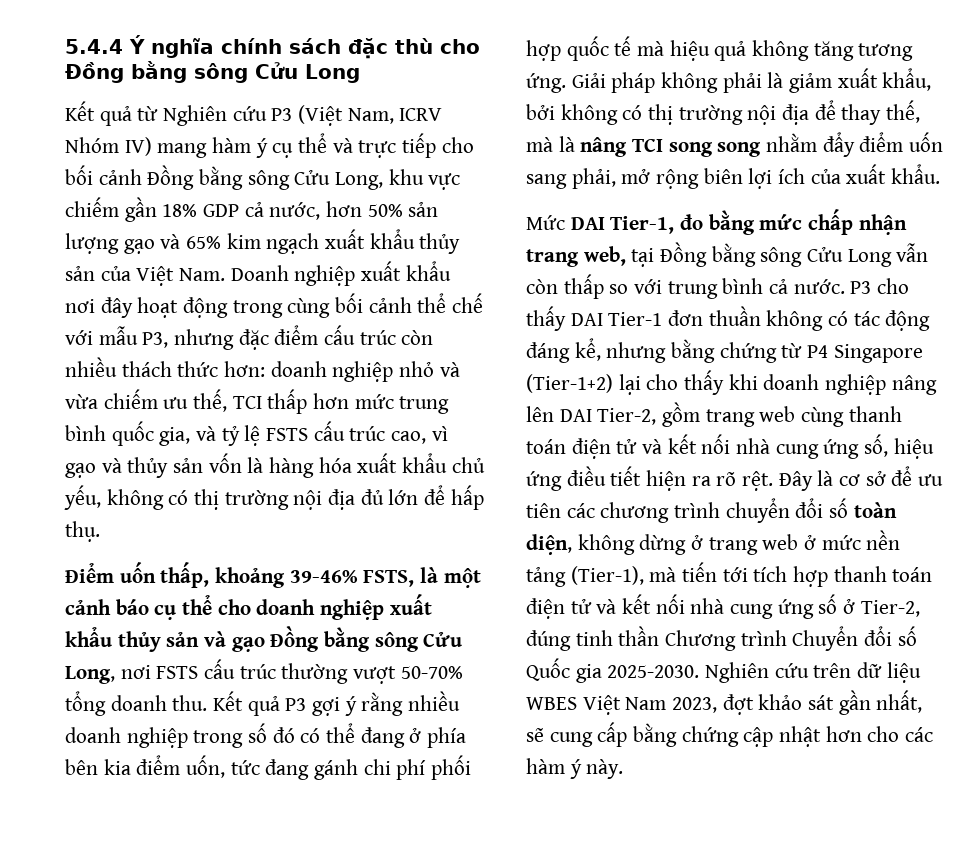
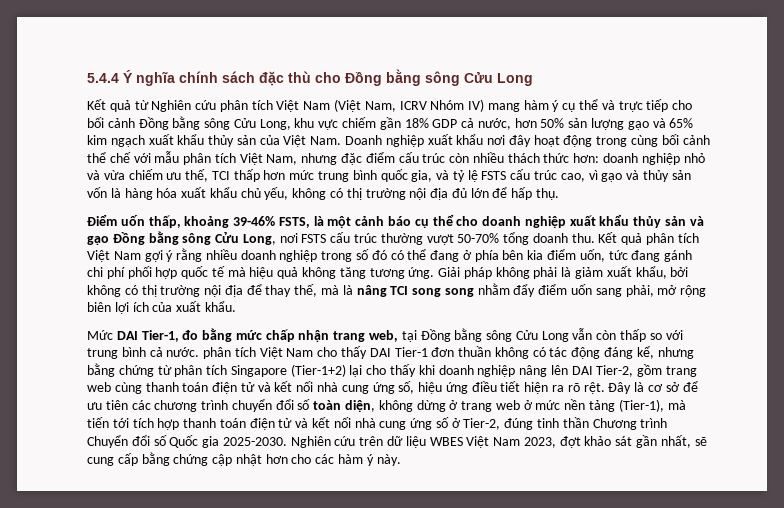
[271,108,293,121] P3 -> [219,100,331,112] phân tích Việt Nam
[142,332,169,348] P3, -> [183,153,298,165] phân tích Việt Nam,
[285,698,307,711] P3 -> [646,233,699,245] [87,250,141,262] phân tích Việt Nam
[850,281,872,294] P3 -> [203,347,314,359] phân tích Việt Nam
[807,345,829,358] P4 -> [174,365,228,377] phân tích

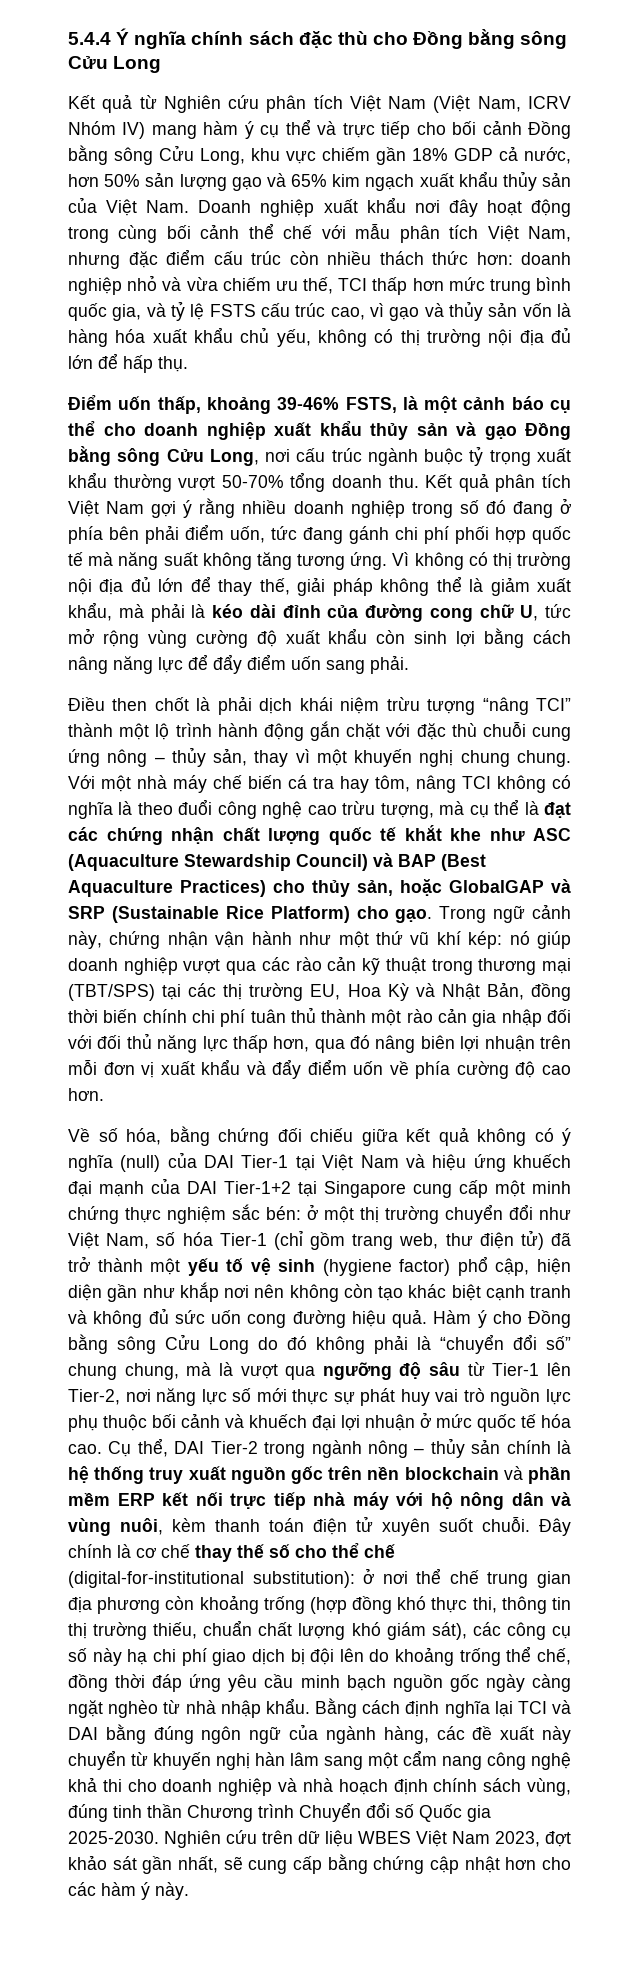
[301,232,378,243] FSTS cấu trúc -> [296,446,571,466] [68,472,107,488] cấu trúc ngành buộc tỷ trọng xuất khẩu
[390,249,427,260] có thể -> (506, 507) none
[527,250,544,260] kia -> [145,525,179,544] phải
[249,267,299,279] hiệu quả -> [118,552,198,570] năng suất
[438,266,689,279] [87,285,243,297] Giải pháp không phải là giảm xuất khẩu, bởi không có thị trường nội địa -> [392,552,572,570] [68,576,184,595] Vì không có thị trường nội địa đủ lớn
[321,283,707,297] [87,301,236,314] [87,328,683,342] [87,346,694,359] [87,363,698,377] [87,381,698,394] [87,399,686,412] [87,417,501,430] mà là nâng TCI song song nhằm đẩy điểm uốn sang phải, mở rộng biên lợi ích của xuất khẩu. // Mức DAI Tier-1, đo bằng mức chấp nhận trang web, tại Đồng bằng sông Cửu Long vẫn còn thấp so với trung bình cả nước. phân tích Việt Nam cho thấy DAI Tier-1 đơn thuần không có tác động đáng kể, nhưng bằng chứng từ phân tích Singapore (Tier-1+2) lại cho thấy khi doanh nghiệp nâng lên DAI Tier-2, gồm trang web cùng thanh toán điện tử và kết nối nhà cung ứng số, hiệu ứng điều tiết hiện ra rõ rệt. Đây là cơ sở để ưu tiên các chương trình chuyển đổi số toàn diện, không dừng ở trang web ở mức nền tảng (Tier-1), mà tiến tới tích hợp thanh toán điện tử và kết nối nhà cung ứng số ở Tier-2, -> [297,576,571,596] [68,602,571,622] [68,628,572,648] [68,654,409,674] [68,696,571,715] [68,721,572,741] [68,747,571,767] [68,775,571,793] [68,799,571,819] [68,825,571,845] [68,853,486,871] [68,879,571,897] [68,904,571,923] [68,931,571,949] [68,956,571,975] [68,982,571,1001] [68,1007,572,1027] [68,1033,571,1053] [68,1059,572,1079] [68,1088,104,1101] [68,1126,571,1146] [68,1152,572,1172] [68,1178,571,1198] [68,1204,571,1224] [68,1230,572,1250] [68,1256,571,1276] [68,1282,571,1302] [68,1308,571,1328] [68,1334,571,1354] [68,1362,571,1380] [68,1388,572,1406] [68,1412,571,1432] [68,1438,572,1458] [68,1466,571,1484] [68,1492,571,1510] [68,1516,571,1536] [68,1543,395,1562] [68,1568,571,1588] [68,1595,571,1614] [68,1620,571,1640] [68,1646,572,1666] [68,1674,571,1692] [68,1698,572,1718] [68,1724,571,1744] [68,1750,571,1770] [68,1777,571,1796] giải pháp không thể là giảm xuất khẩu, mà phải là kéo dài đỉnh của đường cong chữ U, tức mở rộng vùng cường độ xuất khẩu còn sinh lợi bằng cách nâng năng lực để đẩy điểm uốn sang phải. // Điều then chốt là phải dịch khái niệm trừu tượng “nâng TCI” thành một lộ trình hành động gắn chặt với đặc thù chuỗi cung ứng nông – thủy sản, thay vì một khuyến nghị chung chung. Với một nhà máy chế biến cá tra hay tôm, nâng TCI không có nghĩa là theo đuổi công nghệ cao trừu tượng, mà cụ thể là đạt các chứng nhận chất lượng quốc tế khắt khe như ASC (Aquaculture Stewardship Council) và BAP (Best Aquaculture Practices) cho thủy sản, hoặc GlobalGAP và SRP (Sustainable Rice Platform) cho gạo. Trong ngữ cảnh này, chứng nhận vận hành như một thứ vũ khí kép: nó giúp doanh nghiệp vượt qua các rào cản kỹ thuật trong thương mại (TBT/SPS) tại các thị trường EU, Hoa Kỳ và Nhật Bản, đồng thời biến chính chi phí tuân thủ thành một rào cản gia nhập đối với đối thủ năng lực thấp hơn, qua đó nâng biên lợi nhuận trên mỗi đơn vị xuất khẩu và đẩy điểm uốn về phía cường độ cao hơn. // Về số hóa, bằng chứng đối chiếu giữa kết quả không có ý nghĩa (null) của DAI Tier-1 tại Việt Nam và hiệu ứng khuếch đại mạnh của DAI Tier-1+2 tại Singapore cung cấp một minh chứng thực nghiệm sắc bén: ở một thị trường chuyển đổi như Việt Nam, số hóa Tier-1 (chỉ gồm trang web, thư điện tử) đã trở thành một yếu tố vệ sinh (hygiene factor) phổ cập, hiện diện gần như khắp nơi nên không còn tạo khác biệt cạnh tranh và không đủ sức uốn cong đường hiệu quả. Hàm ý cho Đồng bằng sông Cửu Long do đó không phải là “chuyển đổi số” chung chung, mà là vượt qua ngưỡng độ sâu từ Tier-1 lên Tier-2, nơi năng lực số mới thực sự phát huy vai trò nguồn lực phụ thuộc bối cảnh và khuếch đại lợi nhuận ở mức quốc tế hóa cao. Cụ thể, DAI Tier-2 trong ngành nông – thủy sản chính là hệ thống truy xuất nguồn gốc trên nền blockchain và phần mềm ERP kết nối trực tiếp nhà máy với hộ nông dân và vùng nuôi, kèm thanh toán điện tử xuyên suốt chuỗi. Đây chính là cơ chế thay thế số cho thể chế (digital-for-institutional substitution): ở nơi thể chế trung gian địa phương còn khoảng trống (hợp đồng khó thực thi, thông tin thị trường thiếu, chuẩn chất lượng khó giám sát), các công cụ số này hạ chi phí giao dịch bị đội lên do khoảng trống thể chế, đồng thời đáp ứng yêu cầu minh bạch nguồn gốc ngày càng ngặt nghèo từ nhà nhập khẩu. Bằng cách định nghĩa lại TCI và DAI bằng đúng ngôn ngữ của ngành hàng, các đề xuất này chuyển từ khuyến nghị hàn lâm sang một cẩm nang công nghệ khả thi cho doanh nghiệp và nhà hoạch định chính sách vùng,

